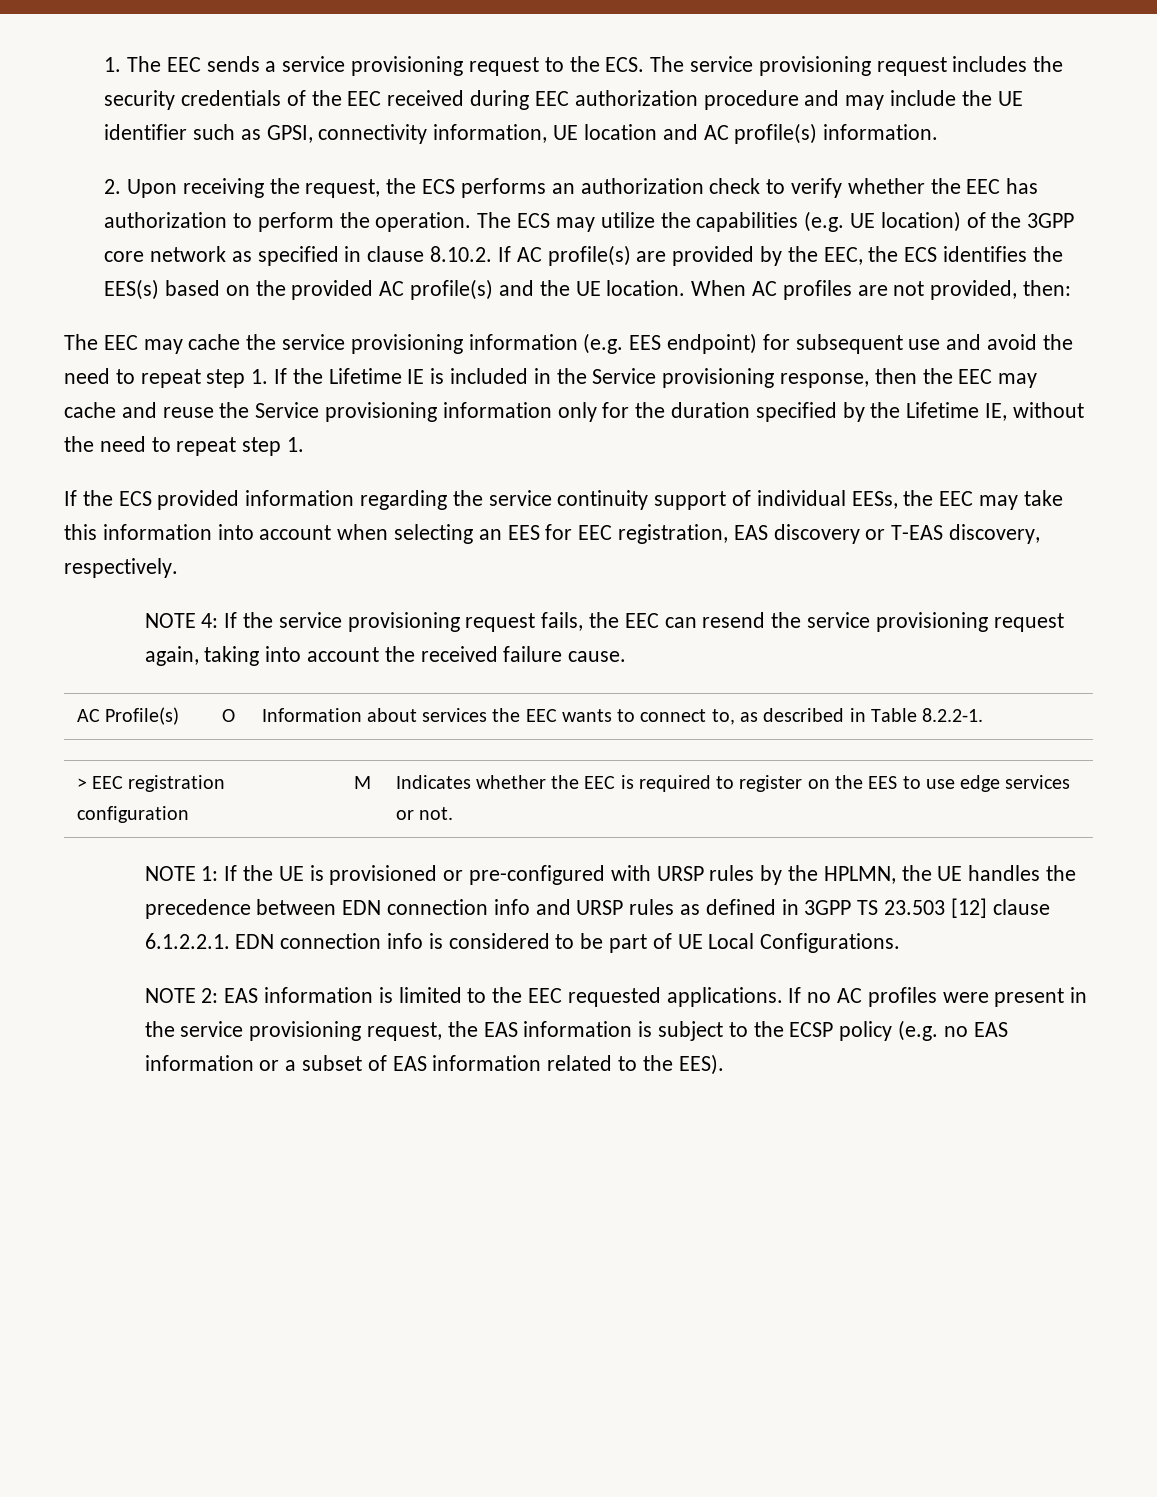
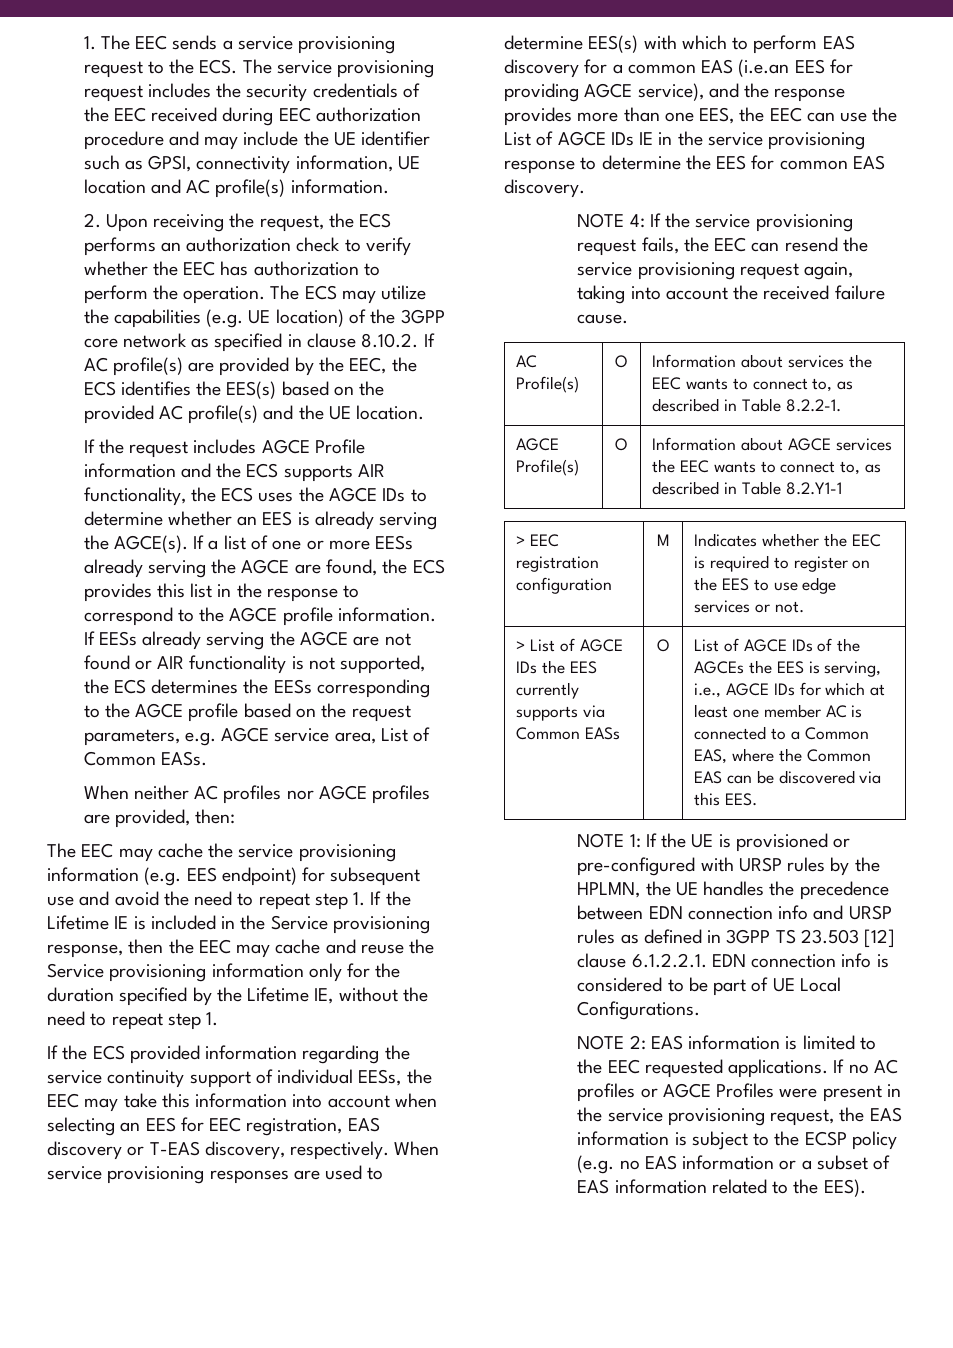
[691,280,925,300] When AC profiles are not -> [83,439,365,458] [83,463,385,482] [83,487,427,506] [83,511,438,530] [83,535,414,553] [83,559,445,578] [83,583,360,602] [83,607,436,626] [83,631,411,650] [83,655,426,674] [83,679,430,698] [83,703,411,722] [83,727,431,746] [83,751,207,766] [83,785,431,804] [83,814,110,824] // If the request includes AGCE Profile information and the ECS supports AIR functionality, the ECS uses the AGCE IDs to determine whether an EES is already serving the AGCE(s). If a list of one or more EESs already serving the AGCE are found, the ECS provides this list in the response to correspond to the AGCE profile information. If EESs already serving the AGCE are not found or AIR functionality is not supported, the ECS determines the EESs corresponding to the AGCE profile based on the request parameters, e.g. AGCE service area, List of Common EASs. // When neither AC profiles nor AGCE profiles are
(178, 568) none -> [394,1141,440,1156] [47,1165,384,1184] [504,35,855,54] [504,59,853,78] [504,83,846,102] [504,107,898,126] [504,131,866,150] [504,155,885,174] [504,179,585,198] When service provisioning responses are used to determine EES(s) with which to perform EAS discovery for a common EAS (i.e.an EES for providing AGCE service), and the response provides more than one EES, the EEC can use the List of AGCE IDs IE in the service provisioning response to determine the EES for common EAS discovery.
(984, 715) none -> [516,438,560,451] [516,459,580,476] [615,438,628,451] [652,437,892,451] [652,459,881,475] [652,481,842,495] // AGCE Profile(s) | O | Information about AGCE services the EEC wants to connect to, as described in Table 8.2.Y1-1
(453, 813) none -> [516,638,623,652] [516,660,597,674] [516,682,580,699] [516,705,606,721] [516,727,621,740] [656,639,670,652] [694,638,860,652] [694,660,882,677] [694,682,885,698] [694,704,863,718] [694,726,869,740] [694,748,871,764] [694,770,882,784] [694,792,758,806] // > List of AGCE IDs the EES currently supports via Common EASs | O | List of AGCE IDs of the AGCEs the EES is serving, i.e., AGCE IDs for which at least one member AC is connected to a Common EAS, where the Common EAS can be discovered via this EES.
(937, 997) none -> [640,1083,775,1098] or AGCE Profiles

